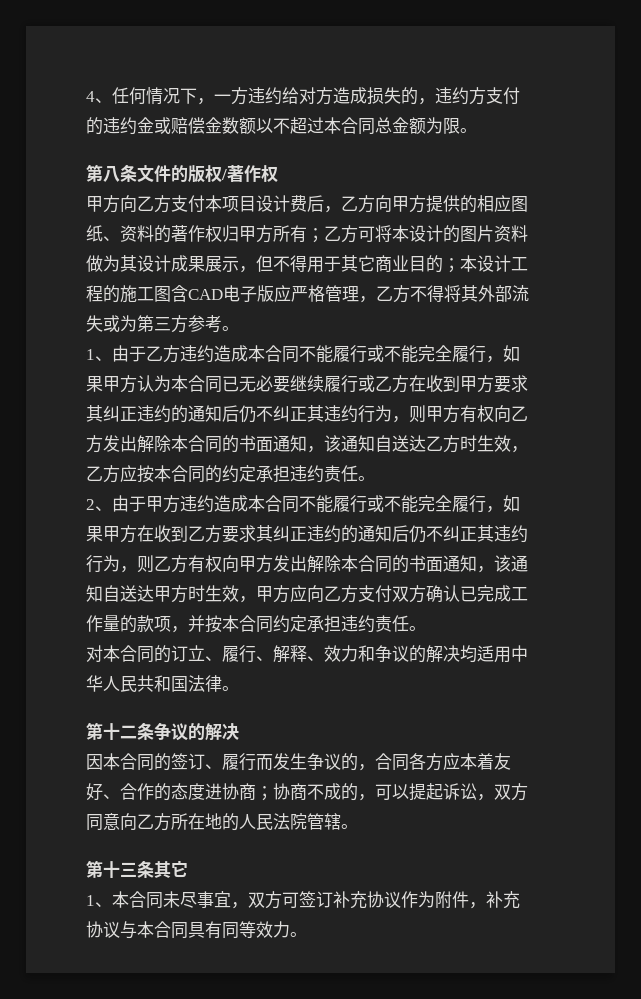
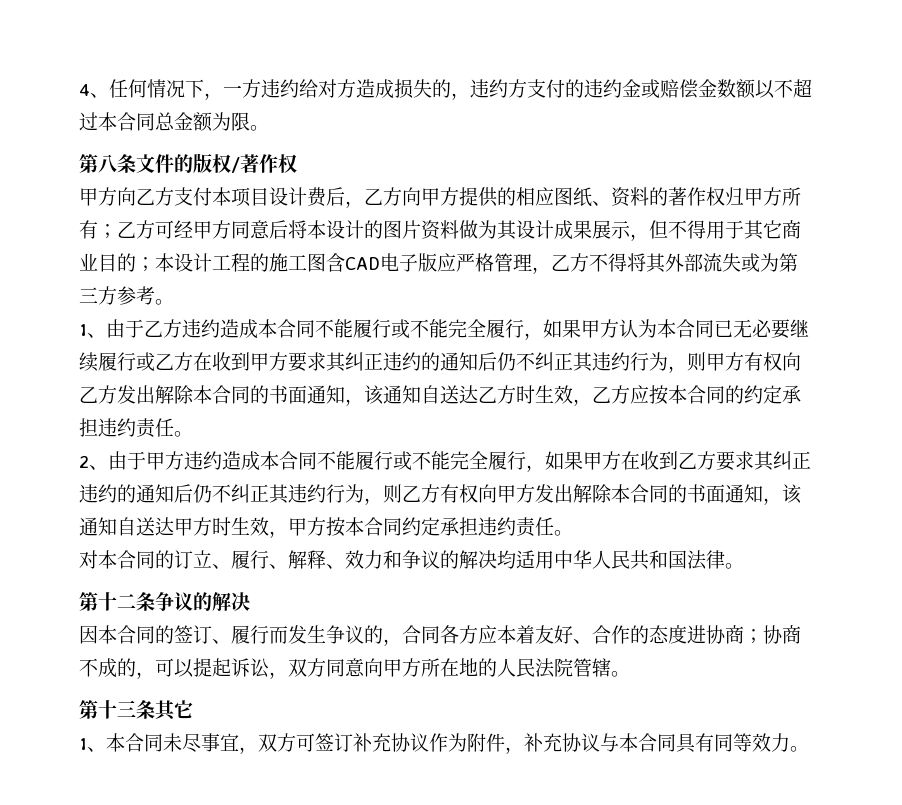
(375, 234) none -> [174,220,288,239] 经甲方同意后
[290,585,528,603] [86,615,205,633] 应向乙方支付双方确认已完成工作量的款项，并 -> (326, 526) none
[137,814,154,829] 乙 -> [383,659,402,677] 甲

